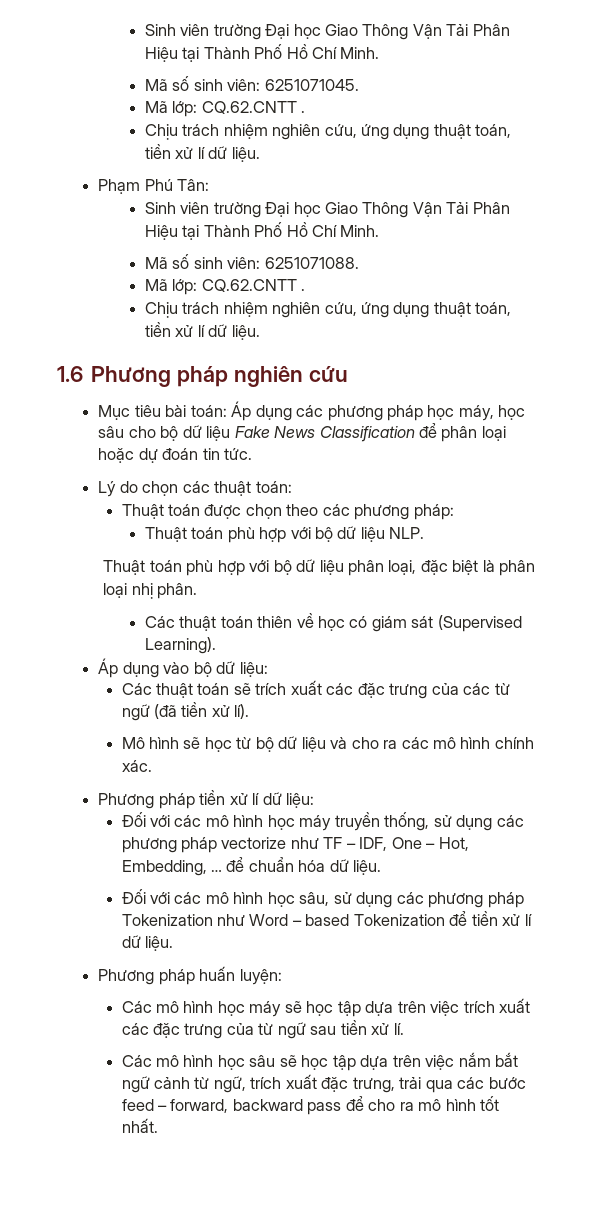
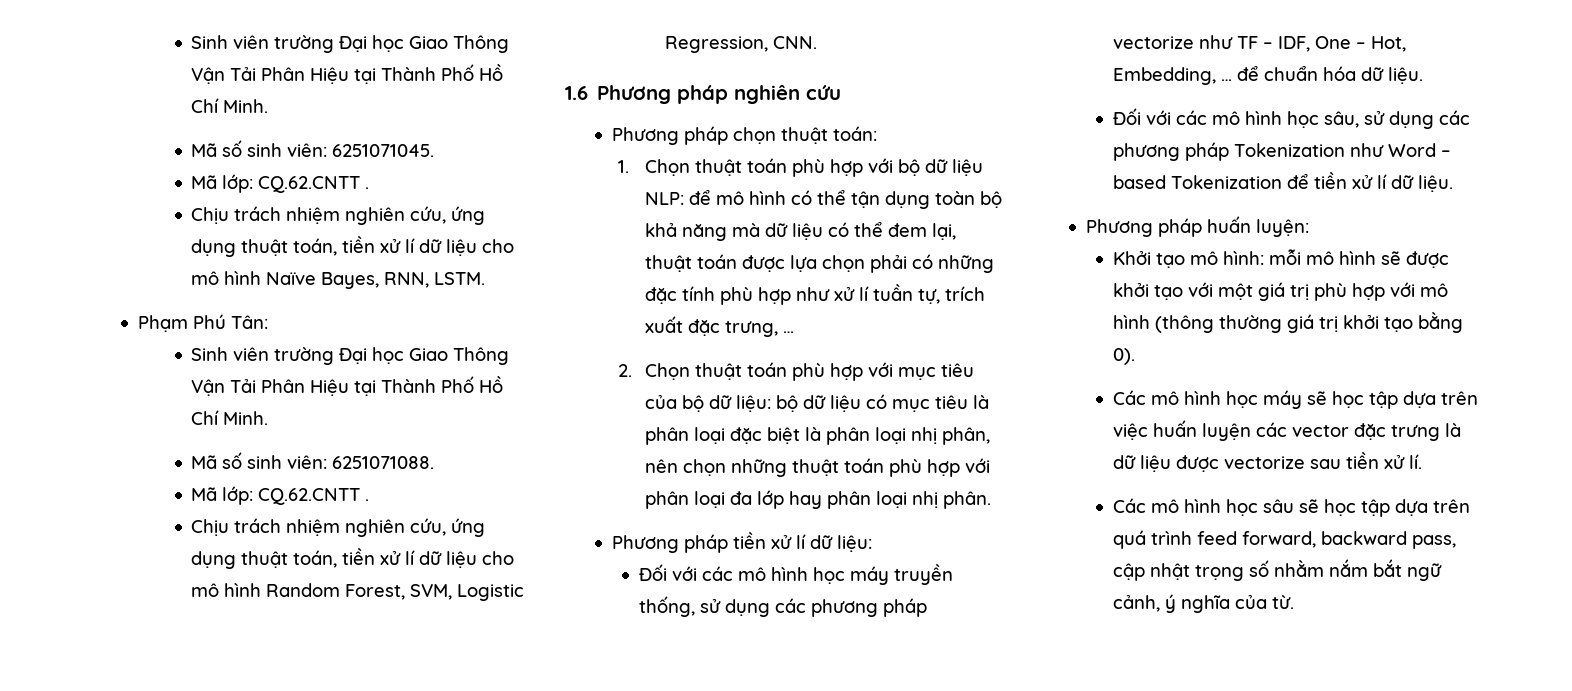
[231,147,260,162] liệu. -> [446,239,515,256] [191,271,486,289] liệu cho mô hình Naïve Bayes, RNN, LSTM.
[231,325,260,340] liệu. -> [446,551,515,568] [191,583,525,601] [665,36,818,53] liệu cho mô hình Random Forest, SVM, Logistic Regression, CNN.
[98,401,526,421] [98,423,506,442] [98,448,253,463] [98,481,292,497] [121,504,454,520] [144,526,425,543] [103,559,417,576] Mục tiêu bài toán: Áp dụng các phương pháp học máy, học sâu cho bộ dữ liệu Fake News Classification để phân loại hoặc dự đoán tin tức. // Lý do chọn các thuật toán: // Thuật toán được chọn theo các phương pháp: // Thuật toán phù hợp với bộ dữ liệu NLP. // Thuật toán phù hợp với bộ dữ liệu phân loại, -> [611,126,877,145] [618,158,983,177] [644,190,1002,209] [644,222,956,241] [644,254,994,273] [644,284,985,305] [644,316,794,337] [618,362,974,381] [644,394,989,412] [644,427,725,445] Phương pháp chọn thuật toán: // 1. Chọn thuật toán phù hợp với bộ dữ liệu NLP: để mô hình có thể tận dụng toàn bộ khả năng mà dữ liệu có thể đem lại, thuật toán được lựa chọn phải có những đặc tính phù hợp như xử lí tuần tự, trích xuất đặc trưng, … // 2. Chọn thuật toán phù hợp với mục tiêu của bộ dữ liệu: bộ dữ liệu có mục tiêu là phân loại
[157,583,198,599] [144,613,522,632] [144,637,216,654] [98,658,268,678] [121,680,510,699] [121,702,250,721] [121,736,534,752] [121,760,152,772] phân. // Các thuật toán thiên về học có giám sát (Supervised Learning). // Áp dụng vào bộ dữ liệu: // Các thuật toán sẽ trích xuất các đặc trưng của các từ ngữ (đã tiền xử lí). // Mô hình sẽ học từ bộ dữ liệu và cho ra các mô hình chính xác. -> [941,427,990,445] [644,458,990,477] [644,490,991,509] phân, nên chọn những thuật toán phù hợp với phân loại đa lớp hay phân loại nhị phân.
(282, 977) none -> [1112,249,1449,268] [1112,282,1448,301] [1112,312,1463,333] [1112,348,1135,365] // Khởi tạo mô hình: mỗi mô hình sẽ được khởi tạo với một giá trị phù hợp với mô hình (thông thường giá trị khởi tạo bằng 0).
[463,998,530,1013] [121,1022,306,1039] trích xuất các đặc trưng của từ ngữ -> [1152,420,1461,441] [1112,455,1305,472] huấn luyện các vector đặc trưng là dữ liệu được vectorize
[425,1052,518,1070] [121,1074,526,1093] [121,1096,500,1115] [121,1118,158,1133] việc nắm bắt ngữ cảnh từ ngữ, trích xuất đặc trưng, trải qua các bước feed – forward, backward pass để cho ra mô hình tốt nhất. -> [1112,530,1456,549] [1112,559,1442,581] [1112,594,1294,613] quá trình feed forward, backward pass, cập nhật trọng số nhằm nắm bắt ngữ cảnh, ý nghĩa của từ.

